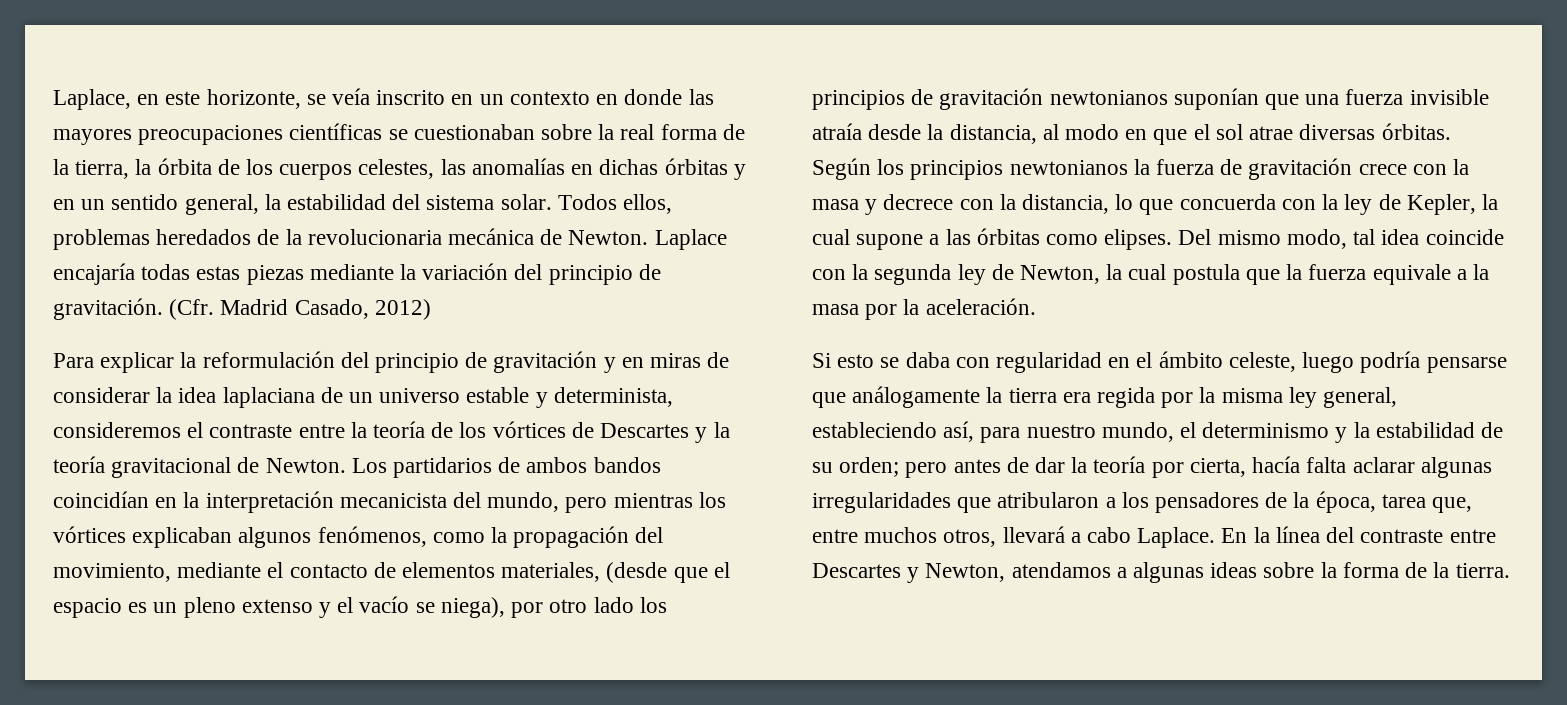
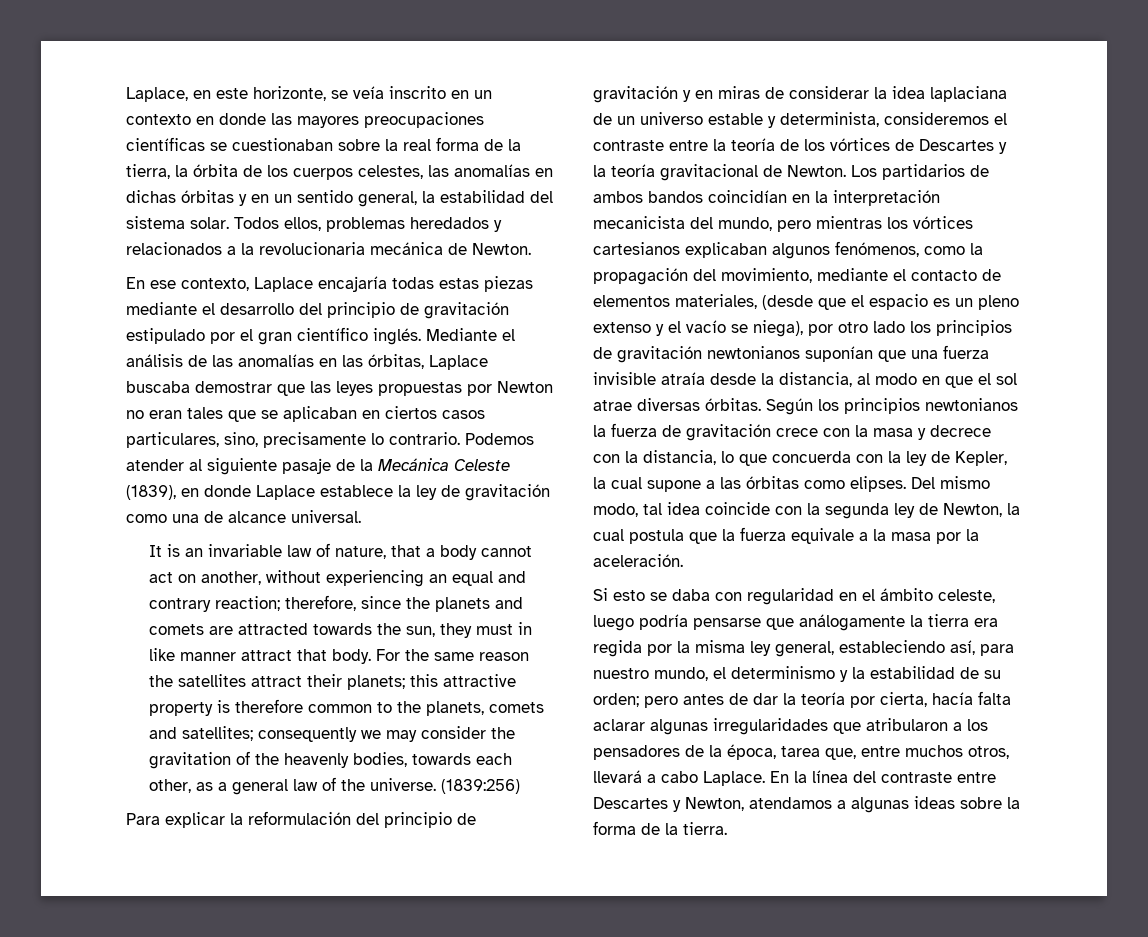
[257,229,280,245] de -> [494,220,502,232] [126,242,236,255] y relacionados a
(649, 237) none -> [126,277,249,291] // En ese contexto,
[400,263,661,285] [53,298,431,320] la variación del principio de gravitación. (Cfr. Madrid Casado, 2012) -> [202,302,509,319] [126,327,515,345] [126,354,488,370] [126,381,553,396] [126,406,485,422] [126,432,534,448] [126,458,510,475] [126,484,550,501] [126,510,361,523] [149,543,533,560] [149,570,527,587] [149,595,524,612] [149,622,533,638] [149,648,530,664] [149,674,517,690] [149,699,545,716] [149,726,516,742] [149,751,513,769] [149,777,521,795] el desarrollo del principio de gravitación estipulado por el gran científico inglés. Mediante el análisis de las anomalías en las órbitas, Laplace buscaba demostrar que las leyes propuestas por Newton no eran tales que se aplicaban en ciertos casos particulares, sino, precisamente lo contrario. Podemos atender al siguiente pasaje de la Mecánica Celeste (1839), en donde Laplace establece la ley de gravitación como una de alcance universal. // It is an invariable law of nature, that a body cannot act on another, without experiencing an equal and contrary reaction; therefore, since the planets and comets are attracted towards the sun, they must in like manner attract that body. For the same reason the satellites attract their planets; this attractive property is therefore common to the planets, comets and satellites; consequently we may consider the gravitation of the heavenly bodies, towards each other, as a general law of the universe. (1839:256)
(126, 534) none -> [593,242,680,255] cartesianos

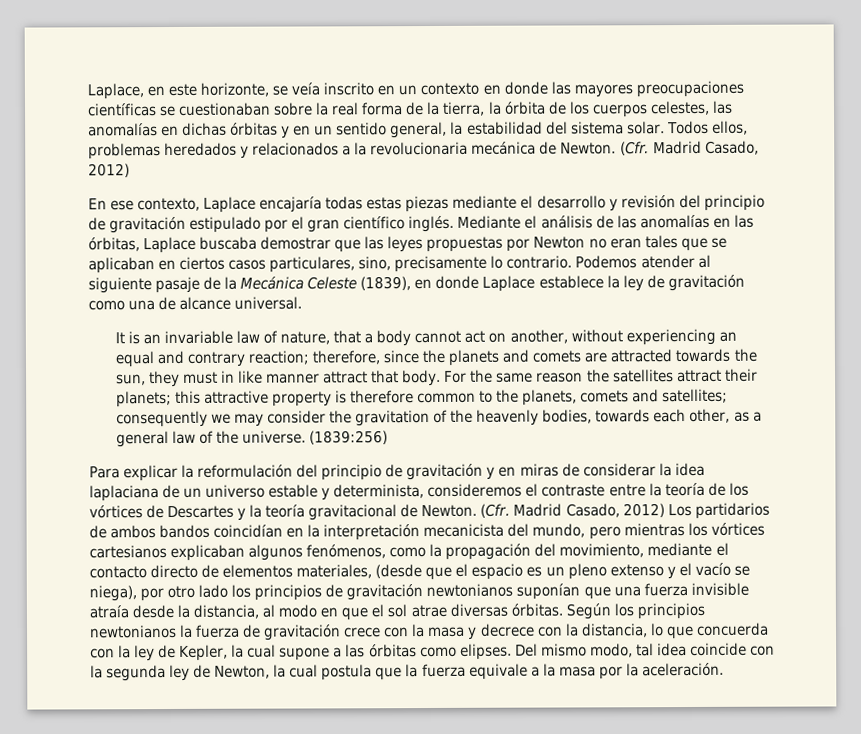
(531, 249) none -> [619,140,759,156] [88,163,130,178] (Cfr. Madrid Casado, 2012)
(294, 309) none -> [608,195,676,212] y revisión
(846, 171) none -> [480,503,665,518] (Cfr. Madrid Casado, 2012)
(977, 275) none -> [150,564,199,579] directo
[593,588,995,605] [593,614,998,631] [593,640,1014,657] [593,666,1001,682] [593,691,1011,708] [593,718,988,735] [593,744,1009,760] [593,770,996,786] [593,796,1020,813] [593,821,727,835] // Si esto se daba con regularidad en el ámbito celeste, luego podría pensarse que análogamente la tierra era regida por la misma ley general, estableciendo así, para nuestro mundo, el determinismo y la estabilidad de su orden; pero antes de dar la teoría por cierta, hacía falta aclarar algunas irregularidades que atribularon a los pensadores de la época, tarea que, entre muchos otros, llevará a cabo Laplace. En la línea del contraste entre Descartes y Newton, atendamos a algunas ideas sobre la forma de la tierra. -> (724, 669) none

